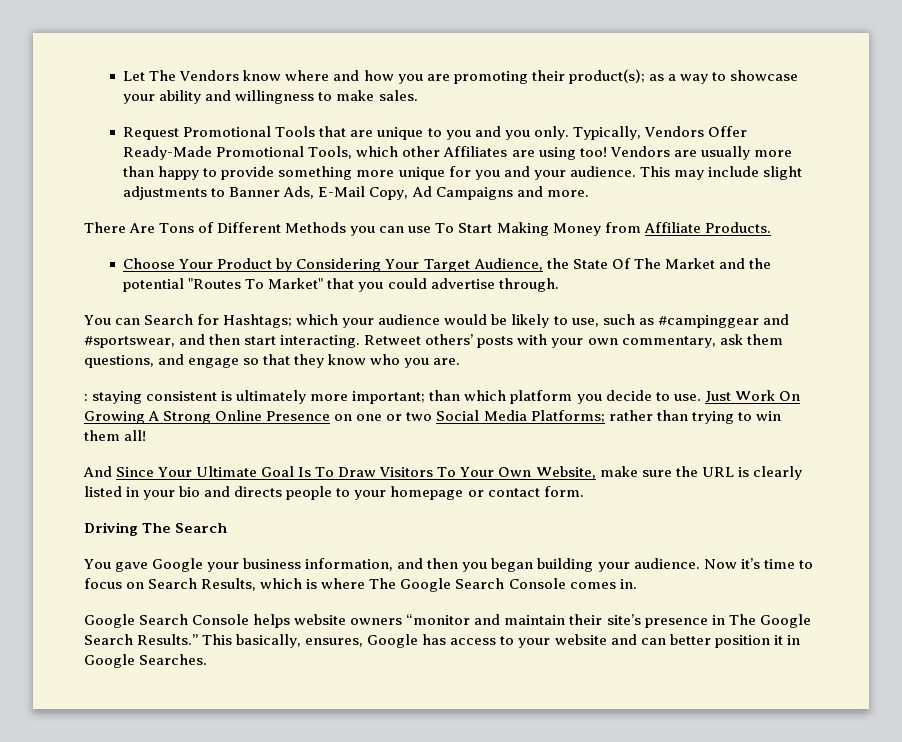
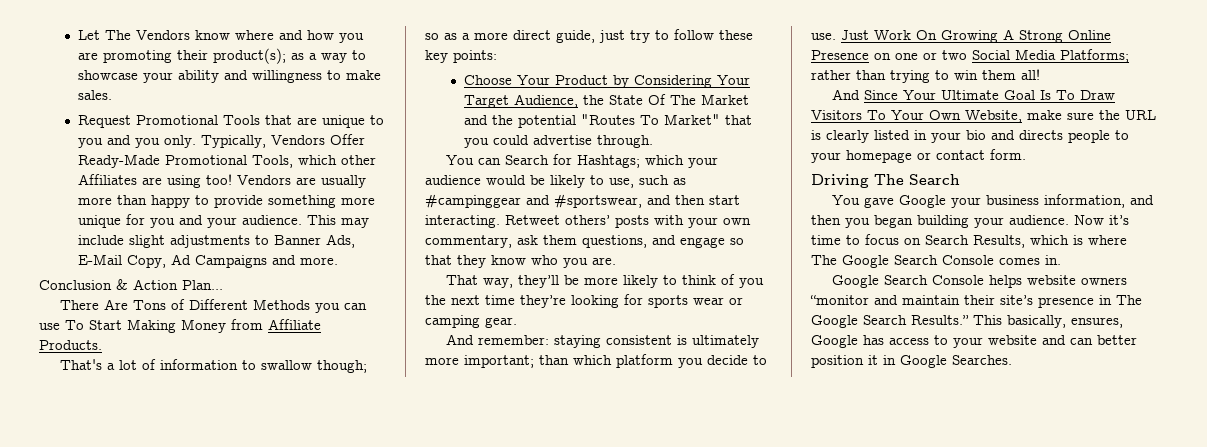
(589, 193) none -> [39,279,223,290] // Conclusion & Action Plan...
(771, 227) none -> [59,359,367,373] [425,29,753,43] [425,50,497,63] // That's a lot of information to swallow though; so as a more direct guide, just try to follow these key points:
[84,394,88,401] : -> [445,274,764,288] [425,294,743,308] [425,315,517,328] [445,334,549,345] That way, they’ll be more likely to think of you the next time they’re looking for sports wear or camping gear. // And remember:

